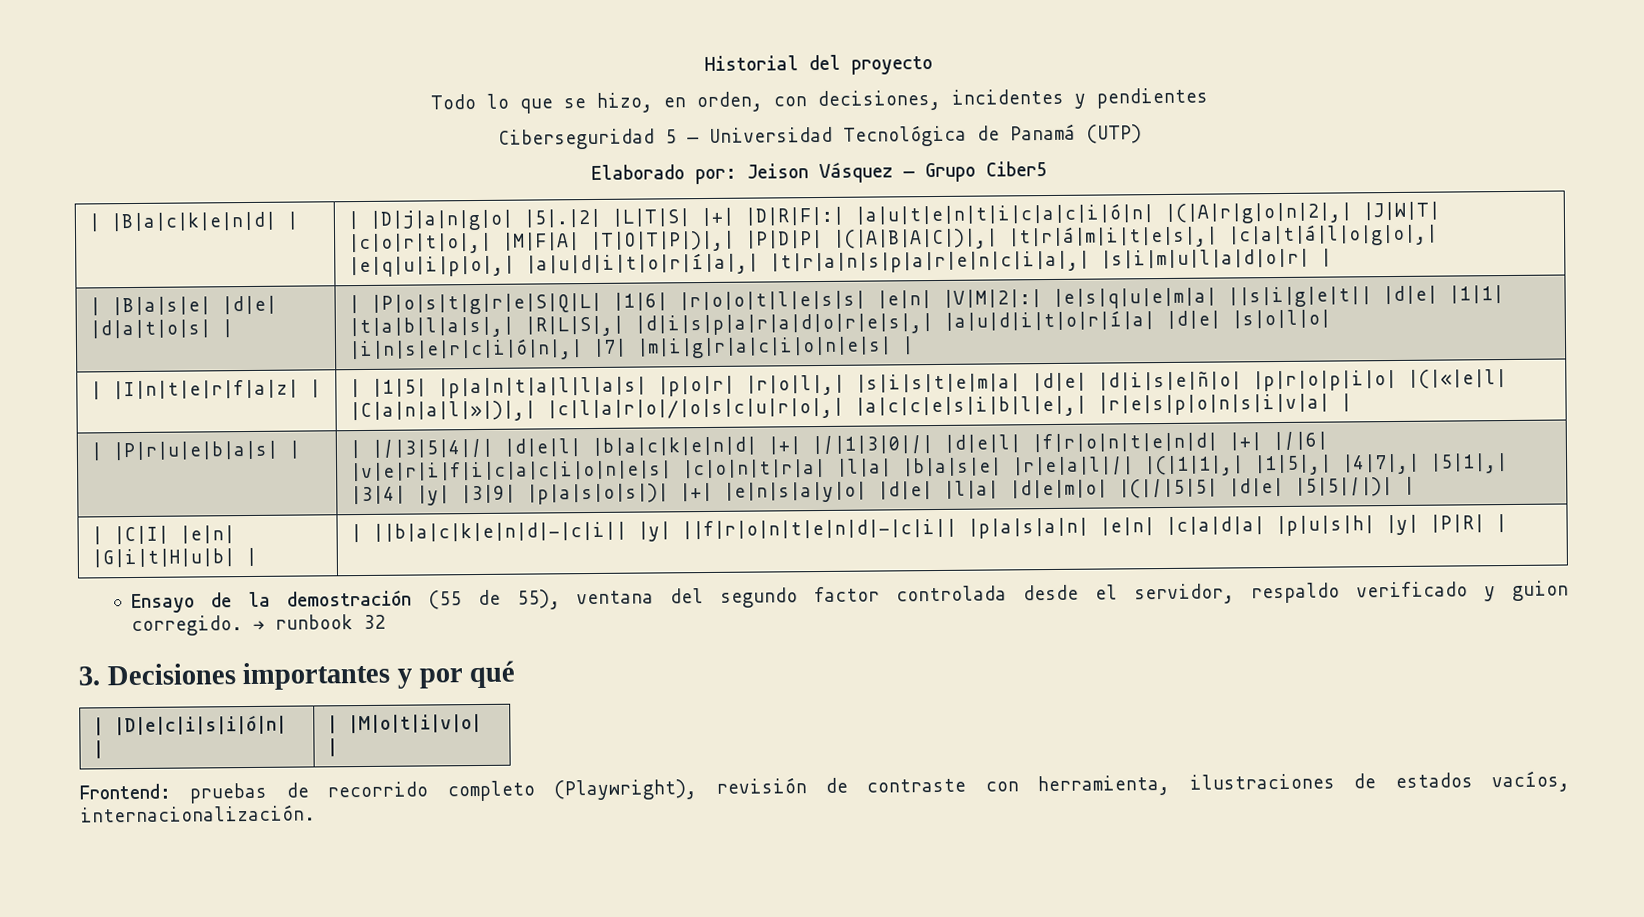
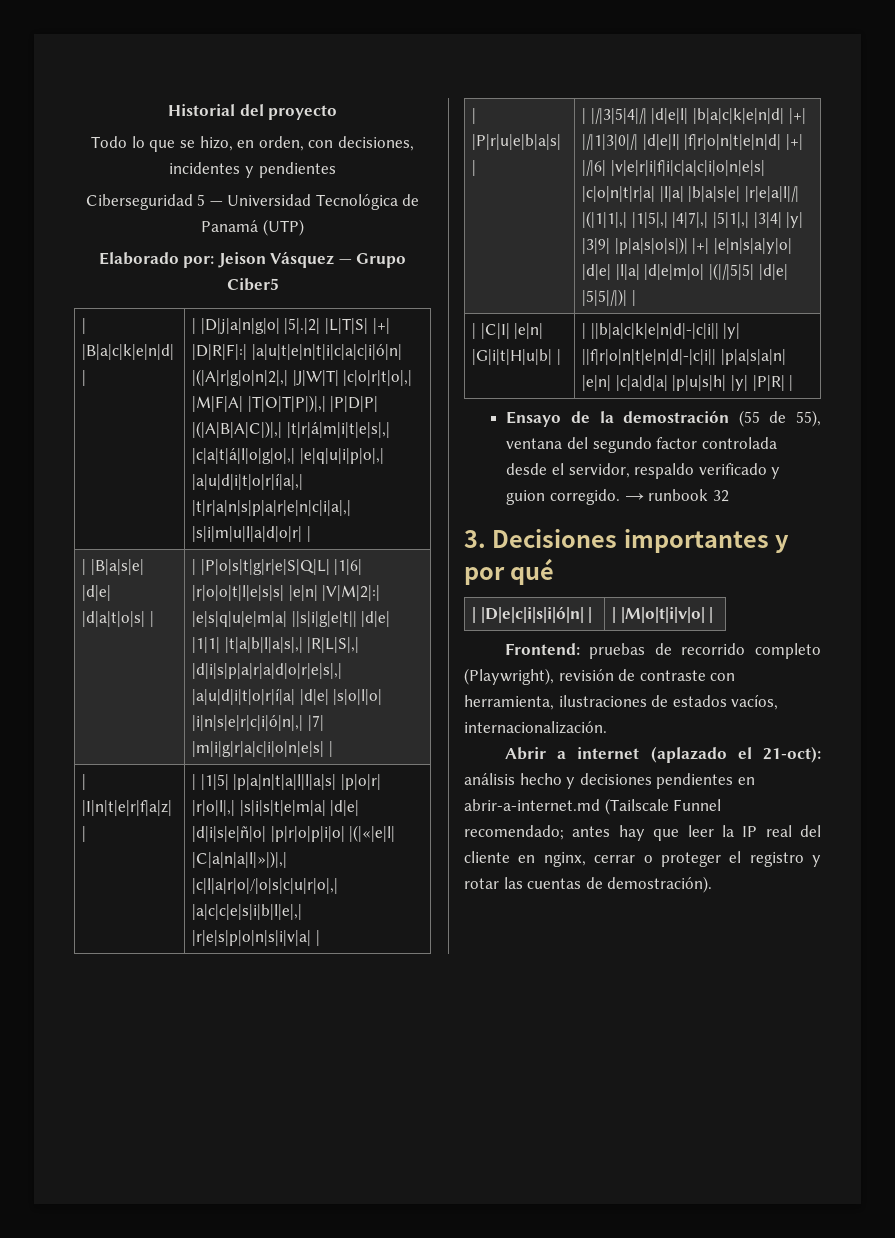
(316, 813) none -> [504,746,821,763] [464,773,755,789] [464,798,722,815] [464,825,821,841] [464,851,821,867] [464,876,713,893] // Abrir a internet (aplazado el 21-oct): análisis hecho y decisiones pendientes en abrir-a-internet.md (Tailscale Funnel recomendado; antes hay que leer la IP real del cliente en nginx, cerrar o proteger el registro y rotar las cuentas de demostración).

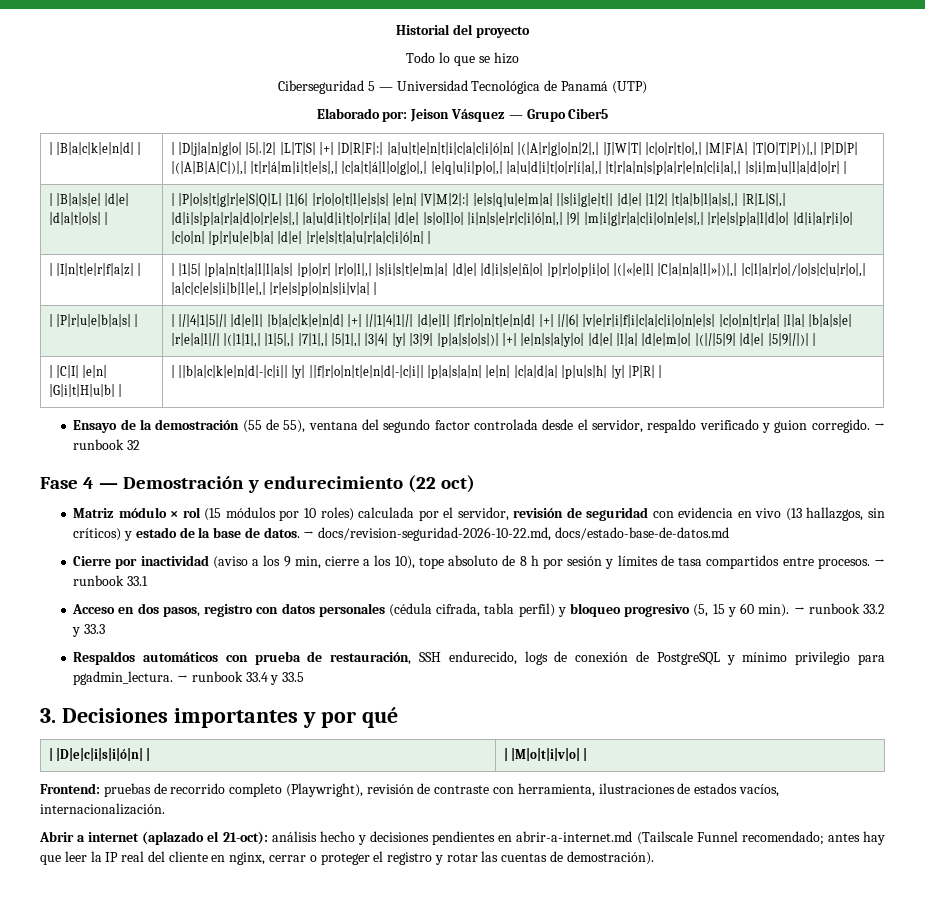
[199,136,414,151] [169,162,336,178] hizo, en orden, con decisiones, incidentes y pendientes -> [493,52,519,64] hizo
[192,637,221,653] |1|1| -> [644,193,668,206] |1|2|
[307,715,324,731] [192,741,325,757] |7| |m|i|g|r|a|c|i|o|n|e|s| -> [566,212,853,226] [170,231,424,245] |9| |m|i|g|r|a|c|i|o|n|e|s|,| |r|e|s|p|a|l|d|o| |d|i|a|r|i|o| |c|o|n| |p|r|u|e|b|a| |d|e| |r|e|s|t|a|u|r|a|c|i|ó|n|
[590,108,647,124] |||3|5|4||| -> [177,314,227,327] |||4|1|5|||
[582,134,639,150] |||1|3|0||| -> [365,314,414,327] |||1|4|1|||
[672,212,709,228] |4|7|,| -> [297,333,328,347] |7|1|,|
[708,263,788,280] [582,289,628,306] |(|||5|5| |d|e| |5|5|||)| -> [694,333,809,346] |(|||5|9| |d|e| |5|9|||)|
(729, 496) none -> [40,475,475,493] [73,507,885,521] [73,527,730,541] [73,555,886,569] [73,575,148,586] [72,603,886,617] [72,624,105,637] [73,651,885,665] [73,671,305,685] // Fase 4 — Demostración y endurecimiento (22 oct) // Matriz módulo × rol (15 módulos por 10 roles) calculada por el servidor, revisión de seguridad con evidencia en vivo (13 hallazgos, sin críticos) y estado de la base de datos. → docs/revision-seguridad-2026-10-22.md, docs/estado-base-de-datos.md // Cierre por inactividad (aviso a los 9 min, cierre a los 10), tope absoluto de 8 h por sesión y límites de tasa compartidos entre procesos. → runbook 33.1 // Acceso en dos pasos, registro con datos personales (cédula cifrada, tabla perfil) y bloqueo progresivo (5, 15 y 60 min). → runbook 33.2 y 33.3 // Respaldos automáticos con prueba de restauración, SSH endurecido, logs de conexión de PostgreSQL y mínimo privilegio para pgadmin_lectura. → runbook 33.4 y 33.5

